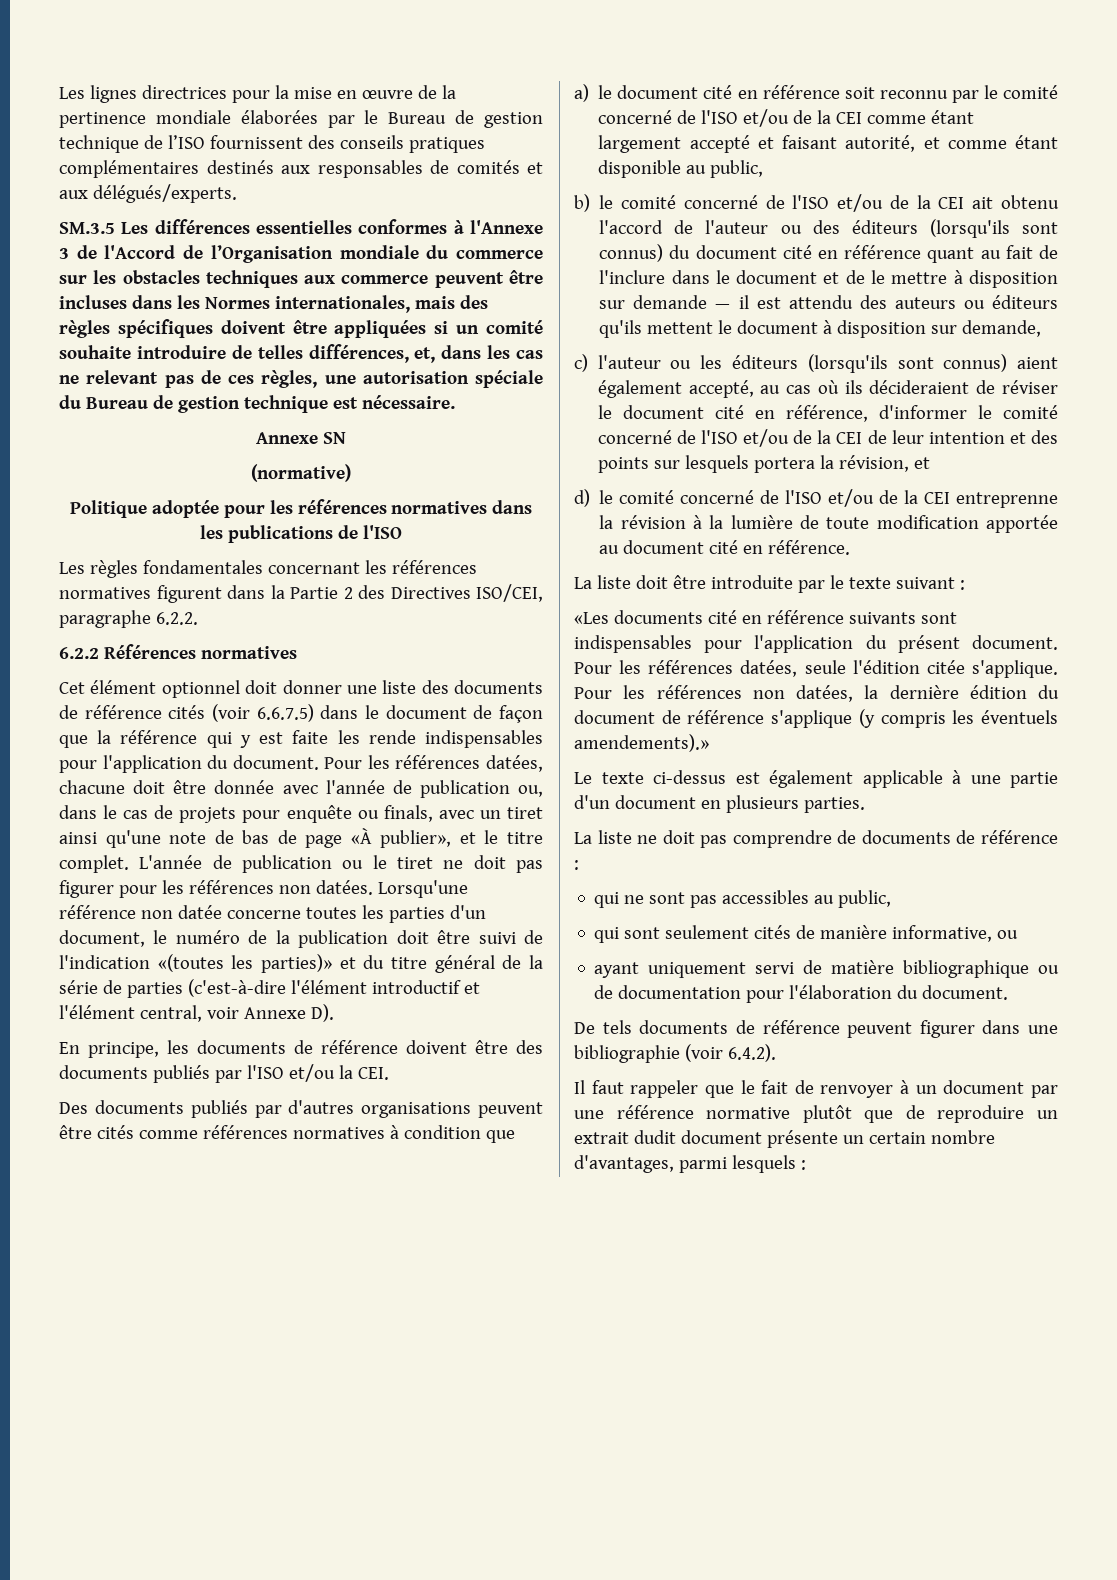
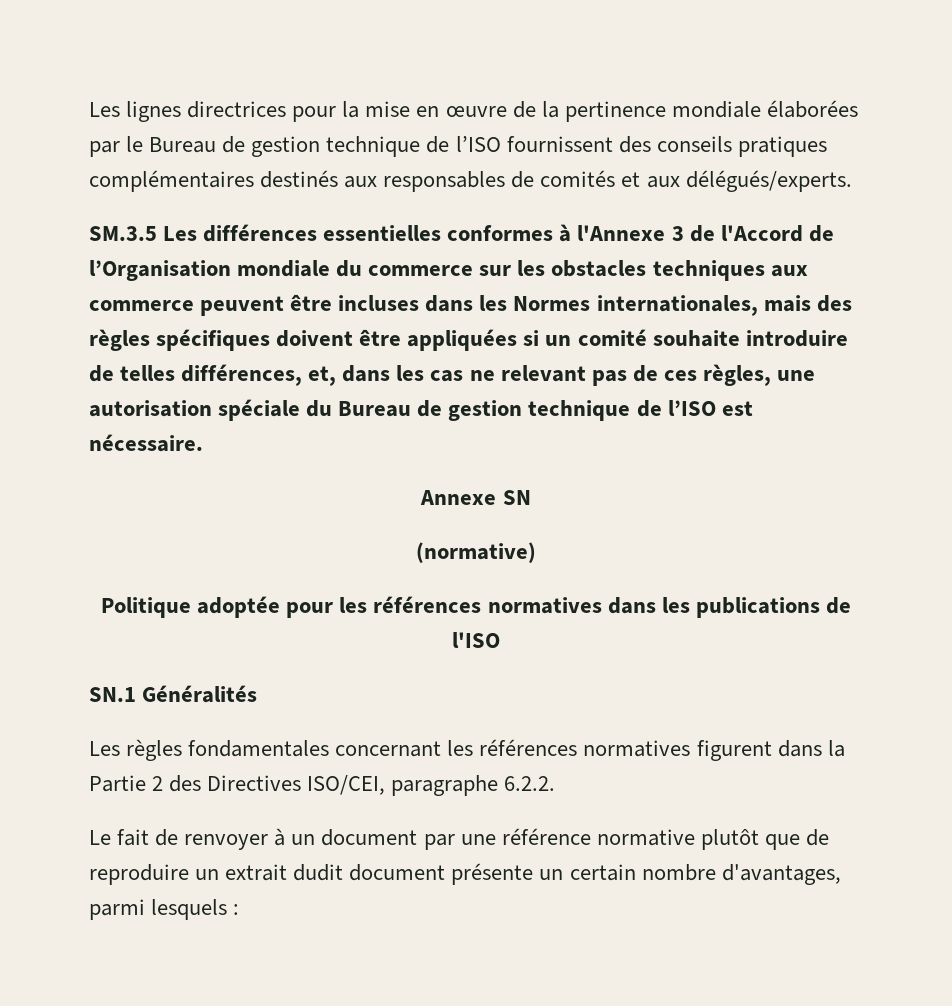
(328, 404) none -> [636,400,716,417] de l’ISO
(402, 532) none -> [89,685,258,703] // SN.1 Généralités
[59,644,297,659] [59,680,543,698] [59,704,543,723] [59,730,543,748] [59,755,543,773] [59,780,543,798] [59,805,543,823] [59,828,544,848] [59,855,543,873] [59,880,468,898] [59,905,486,923] [59,930,544,948] [59,954,544,973] [59,979,480,998] [59,1004,334,1022] [59,1040,543,1058] [59,1064,389,1083] [59,1100,543,1118] [59,1125,515,1143] [574,84,1058,103] [598,109,975,127] [598,135,1058,153] [598,160,764,178] [574,194,1059,212] [599,219,1058,238] [599,244,1058,263] [599,270,1058,288] [599,295,1058,309] [599,320,1042,338] [574,354,1058,373] [597,380,1058,398] [597,405,1058,422] [597,429,1058,447] [597,455,930,473] [574,489,1058,508] [599,515,1058,533] [599,540,851,555] [574,575,965,593] [574,610,957,624] [574,635,1058,653] [574,660,1058,678] [574,685,1059,702] [574,709,1058,728] [574,734,709,752] [574,770,1058,788] [574,795,865,813] [574,830,1058,848] [574,860,579,870] [594,890,892,908] [594,925,1019,943] [594,960,1059,978] [594,985,1009,1003] [574,1020,1058,1038] [574,1044,776,1063] [574,1080,755,1098] 6.2.2 Références normatives // Cet élément optionnel doit donner une liste des documents de référence cités (voir 6.6.7.5) dans le document de façon que la référence qui y est faite les rende indispensables pour l'application du document. Pour les références datées, chacune doit être donnée avec l'année de publication ou, dans le cas de projets pour enquête ou finals, avec un tiret ainsi qu'une note de bas de page «À publier», et le titre complet. L'année de publication ou le tiret ne doit pas figurer pour les références non datées. Lorsqu'une référence non datée concerne toutes les parties d'un document, le numéro de la publication doit être suivi de l'indication «(toutes les parties)» et du titre général de la série de parties (c'est-à-dire l'élément introductif et l'élément central, voir Annexe D). // En principe, les documents de référence doivent être des documents publiés par l'ISO et/ou la CEI. // Des documents publiés par d'autres organisations peuvent être cités comme références normatives à condition que // a) le document cité en référence soit reconnu par le comité concerné de l'ISO et/ou de la CEI comme étant largement accepté et faisant autorité, et comme étant disponible au public, // b) le comité concerné de l'ISO et/ou de la CEI ait obtenu l'accord de l'auteur ou des éditeurs (lorsqu'ils sont connus) du document cité en référence quant au fait de l'inclure dans le document et de le mettre à disposition sur demande — il est attendu des auteurs ou éditeurs qu'ils mettent le document à disposition sur demande, // c) l'auteur ou les éditeurs (lorsqu'ils sont connus) aient également accepté, au cas où ils décideraient de réviser le document cité en référence, d'informer le comité concerné de l'ISO et/ou de la CEI de leur intention et des points sur lesquels portera la révision, et // d) le comité concerné de l'ISO et/ou de la CEI entreprenne la révision à la lumière de toute modification apportée au document cité en référence. // La liste doit être introduite par le texte suivant : // «Les documents cité en référence suivants sont indispensables pour l'application du présent document. Pour les références datées, seule l'édition citée s'applique. Pour les références non datées, la dernière édition du document de référence s'applique (y compris les éventuels amendements).» // Le texte ci-dessus est également applicable à une partie d'un document en plusieurs parties. // La liste ne doit pas comprendre de documents de référence : // qui ne sont pas accessibles au public, // qui sont seulement cités de manière informative, ou // ayant uniquement servi de matière bibliographique ou de documentation pour l'élaboration du document. // De tels documents de référence peuvent figurer dans une bibliographie (voir 6.4.2). // Il faut rappeler que le -> [89,830,111,845] Le

